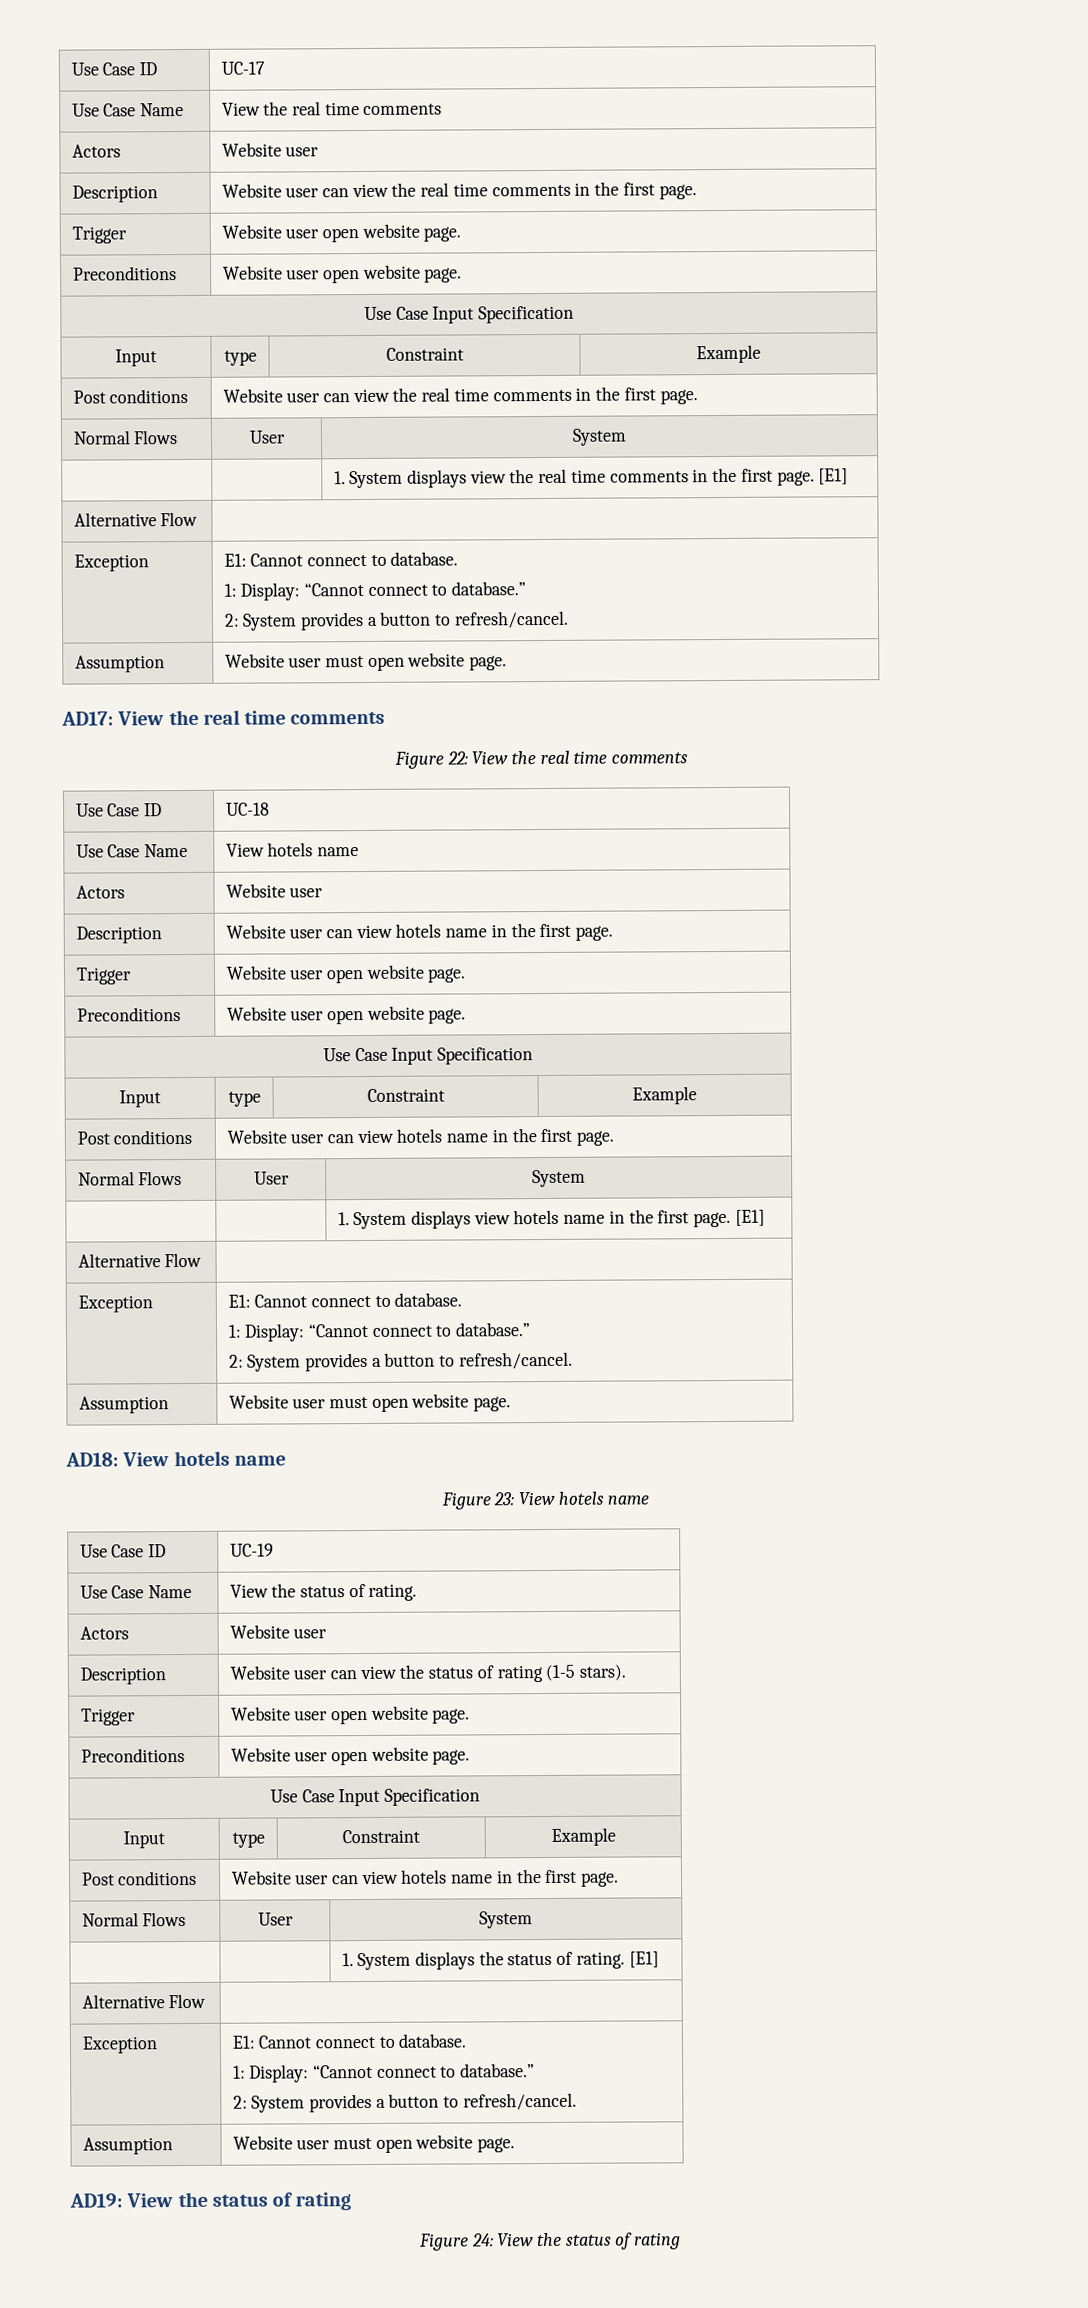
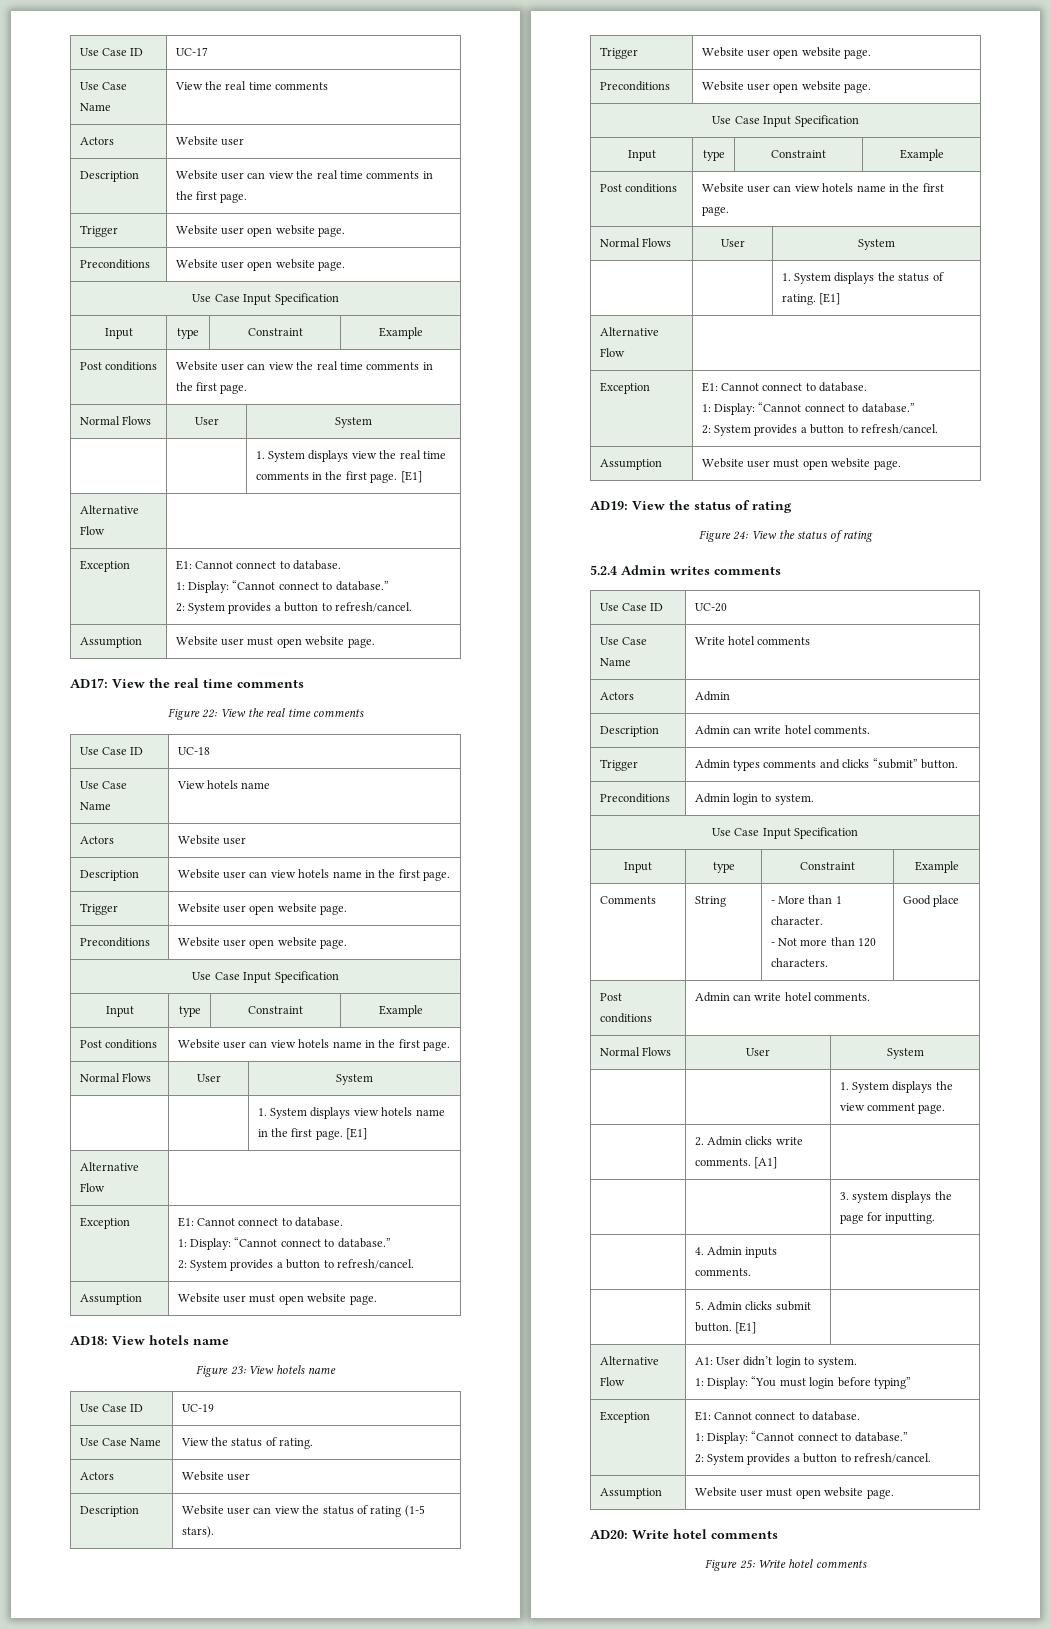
(682, 2241) none -> [590,565,781,575] [599,603,664,611] [694,603,727,612] [599,637,648,645] [599,658,631,666] [694,636,811,645] [599,692,634,700] [694,691,730,701] [599,726,659,737] [694,725,871,735] [599,759,638,771] [694,758,958,771] [599,793,670,803] [694,793,814,805] [711,827,859,839] [624,862,652,873] [712,862,735,873] [800,862,855,870] [914,861,959,873] [599,896,656,904] [694,896,726,907] [770,895,842,904] [770,916,823,925] [770,937,877,947] [770,958,828,967] [902,895,960,907] [599,993,622,1001] [599,1013,652,1023] [694,992,871,1002] [599,1047,672,1056] [746,1048,770,1056] [886,1048,924,1059] [839,1081,953,1093] [839,1103,946,1114] [694,1136,803,1146] [694,1157,778,1169] [839,1191,952,1203] [839,1212,936,1224] [694,1246,778,1258] [694,1268,751,1276] [694,1301,811,1311] [694,1322,757,1334] [599,1356,659,1365] [599,1377,625,1386] [694,1356,857,1368] [694,1376,911,1389] [599,1411,650,1423] [694,1411,861,1421] [694,1431,908,1444] [694,1453,931,1465] [599,1488,662,1499] [694,1487,894,1499] [590,1529,778,1539] [705,1559,867,1571] // 5.2.4 Admin writes comments // Use Case ID | UC-20 // Use Case Name | Write hotel comments // Actors | Admin // Description | Admin can write hotel comments. // Trigger | Admin types comments and clicks “submit” button. // Preconditions | Admin login to system. // Use Case Input Specification // Input | type | Constraint | Example // Comments | String | - More than 1 character. // - Not more than 120 characters. | Good place // Post conditions | Admin can write hotel comments. // Normal Flows | User | System // | | 1. System displays the view comment page. // | 2. Admin clicks write comments. [A1] | // | | 3. system displays the page for inputting. // | 4. Admin inputs comments. | // | 5. Admin clicks submit button. [E1] | // Alternative Flow | A1: User didn’t login to system. // 1: Display: “You must login before typing” // Exception | E1: Cannot connect to database. // 1: Display: “Cannot connect to database.” // 2: System provides a button to refresh/cancel. // Assumption | Website user must open website page. // AD20: Write hotel comments // Figure 25: Write hotel comments

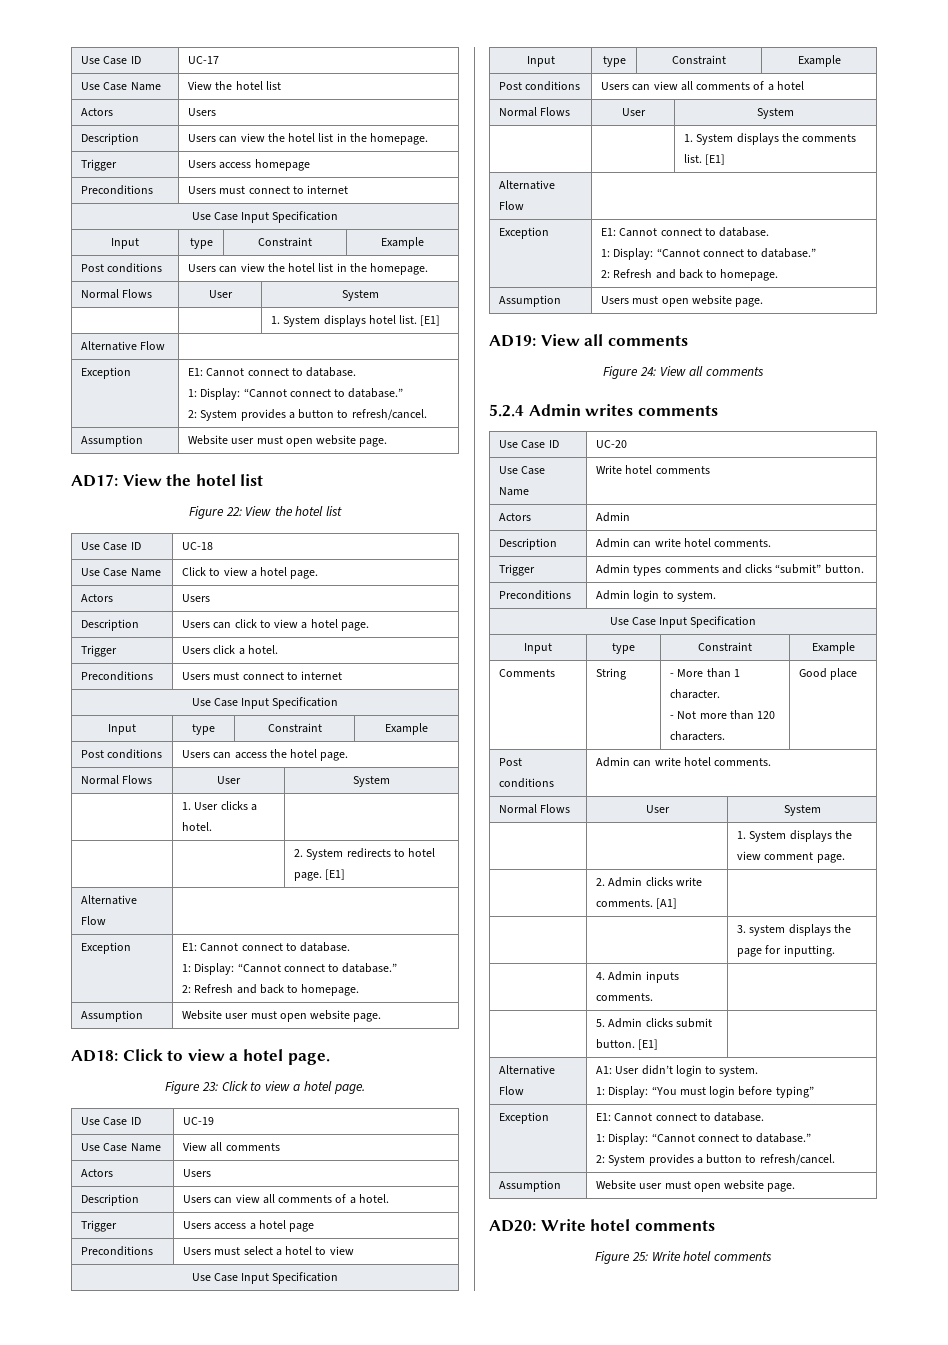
[225,81,329,90] [79,137,114,145] [175,136,245,146] [79,171,139,182] [175,170,433,180] [175,191,248,203] [79,225,118,237] [175,225,346,237] [79,259,150,269] [175,259,346,271] real time comments // Actors | Website user // Description | Website user can view the real time comments in the first page. // Trigger | Website user open website page. // Preconditions | Website user open website page. -> [235,81,281,90] [81,108,114,116] [188,108,217,116] [81,133,140,145] [188,133,429,145] [81,159,118,171] [188,159,310,171] [81,185,154,195] [188,185,349,194] hotel list // Actors | Users // Description | Users can view the hotel list in the homepage. // Trigger | Users access homepage // Preconditions | Users must connect to internet
[175,361,433,371] [175,382,248,394] [79,416,152,425] [194,417,219,425] [335,417,372,428] [255,450,446,462] [255,471,398,483] Website user can view the real time comments in the first page. // Normal Flows | User | System // | | 1. System displays view the real time comments in the first page. -> [188,263,429,275] [81,289,153,299] [208,290,233,298] [341,290,379,301] [271,315,418,327] Users can view the hotel list in the homepage. // Normal Flows | User | System // | | 1. System displays hotel list.
[174,678,304,688] real time comments -> [195,474,264,486] hotel list
[266,708,365,717] real time comments -> [295,506,343,516] hotel list
[176,780,271,789] [79,836,114,844] [177,835,247,845] [79,870,139,881] [177,869,451,881] [79,903,118,915] [177,903,348,915] [79,937,150,947] [177,937,348,949] View hotels name // Actors | Website user // Description | Website user can view hotels name in the first page. // Trigger | Website user open website page. // Preconditions | Website user open website page. -> [182,567,319,579] [81,594,114,602] [182,594,211,602] [81,619,140,631] [182,619,369,631] [81,645,118,657] [182,645,278,655] [81,671,154,681] [182,671,343,680] Click to view a hotel page. // Actors | Users // Description | Users can click to view a hotel page. // Trigger | Users click a hotel. // Preconditions | Users must connect to internet
[177,1039,451,1051] [79,1073,152,1082] [196,1074,221,1082] [336,1074,374,1085] [257,1107,445,1119] [257,1128,313,1137] Website user can view hotels name in the first page. // Normal Flows | User | System // | | 1. System displays view hotels name in the first -> [182,749,349,761] [81,775,153,785] [216,776,241,784] [353,776,390,787] [182,801,257,811] [182,822,213,831] [294,848,436,860] Users can access the hotel page. // Normal Flows | User | System // | 1. User clicks a hotel. | // | | 2. System redirects to hotel
[190,1259,414,1271] System provides a button to refresh/cancel. -> [194,984,360,996] Refresh and back to homepage.
[112,1335,229,1345] [196,1365,336,1377] View hotels name // Figure 23: View hotels name -> [122,1049,330,1065] [165,1081,365,1094] Click to view a hotel page. // Figure 23: Click to view a hotel page.
[211,1437,314,1449] [79,1472,114,1480] [181,1471,251,1481] [79,1506,139,1517] [181,1505,425,1517] [181,1526,214,1538] [599,47,638,59] [701,47,872,59] [599,81,670,91] [701,81,872,93] the status of rating. // Actors | Website user // Description | Website user can view the status of rating (1-5 stars). // Trigger | Website user open website page. // Preconditions | Website user open website page. -> [210,1142,280,1152] [81,1169,114,1177] [183,1169,212,1177] [81,1194,140,1206] [183,1194,389,1204] [81,1220,118,1232] [183,1220,315,1232] [81,1246,154,1256] [183,1246,354,1256] all comments // Actors | Users // Description | Users can view all comments of a hotel. // Trigger | Users access a hotel page // Preconditions | Users must select a hotel to view
[701,183,944,193] [701,206,729,216] [599,238,672,247] [720,239,745,247] [858,239,895,250] [781,272,944,284] [781,294,816,305] Website user can view hotels name in the first page. // Normal Flows | User | System // | | 1. System displays the status of rating. -> [601,81,804,91] [499,107,571,117] [621,108,646,116] [757,108,794,119] [684,133,857,145] [684,154,703,163] Users can view all comments of a hotel // Normal Flows | User | System // | | 1. System displays the comments list.
[714,424,938,436] [599,459,662,470] [701,458,771,468] System provides a button to refresh/cancel. // Assumption | Website user -> [613,269,779,281] [499,295,562,307] [601,296,630,304] Refresh and back to homepage. // Assumption | Users
[669,500,792,513] the status of rating -> [584,334,688,346] all comments
[779,530,874,542] the status of rating -> [689,366,764,376] all comments

